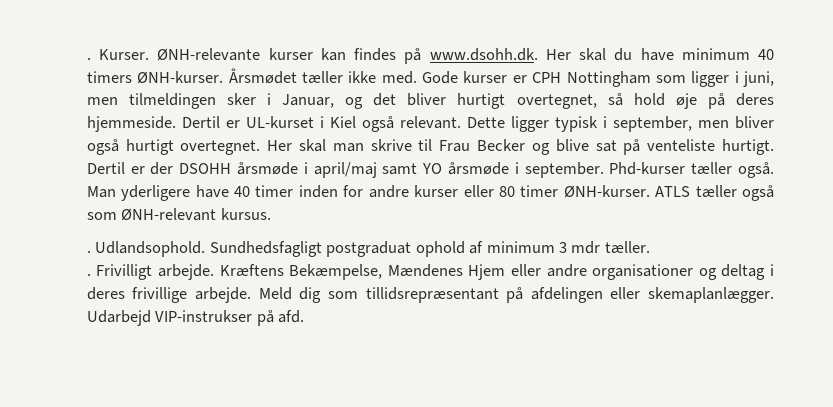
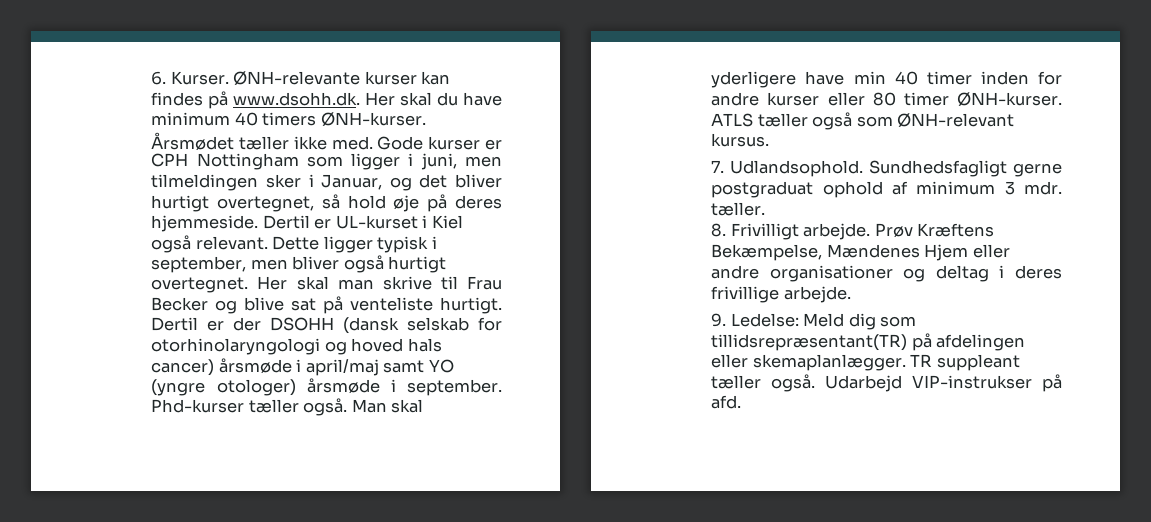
[86,57,91,60] . -> [151,71,167,85] 6.
(232, 168) none -> [343,317,502,334] [151,338,442,355] [151,359,215,376] (dansk selskab for otorhinolaryngologi og hoved hals cancer)
(443, 168) none -> [151,379,296,396] (yngre otologer)
(116, 192) none -> [391,399,424,413] skal
(229, 191) none -> [853,71,886,84] min
[86,250,91,253] . -> [711,160,725,173] 7.
(322, 249) none -> [1013,163,1062,177] gerne
[571,241,601,254] mdr -> [1024,181,1062,195] mdr.
[86,273,91,276] . -> [711,223,727,237] 8.
(214, 272) none -> [874,223,913,237] Prøv
(252, 295) none -> [711,313,799,327] // 9. Ledelse:
[365,287,499,303] tillidsrepræsentant -> [711,334,908,351] tillidsrepræsentant(TR)
(774, 295) none -> [910,354,1020,371] [711,374,816,392] TR suppleant tæller også.

